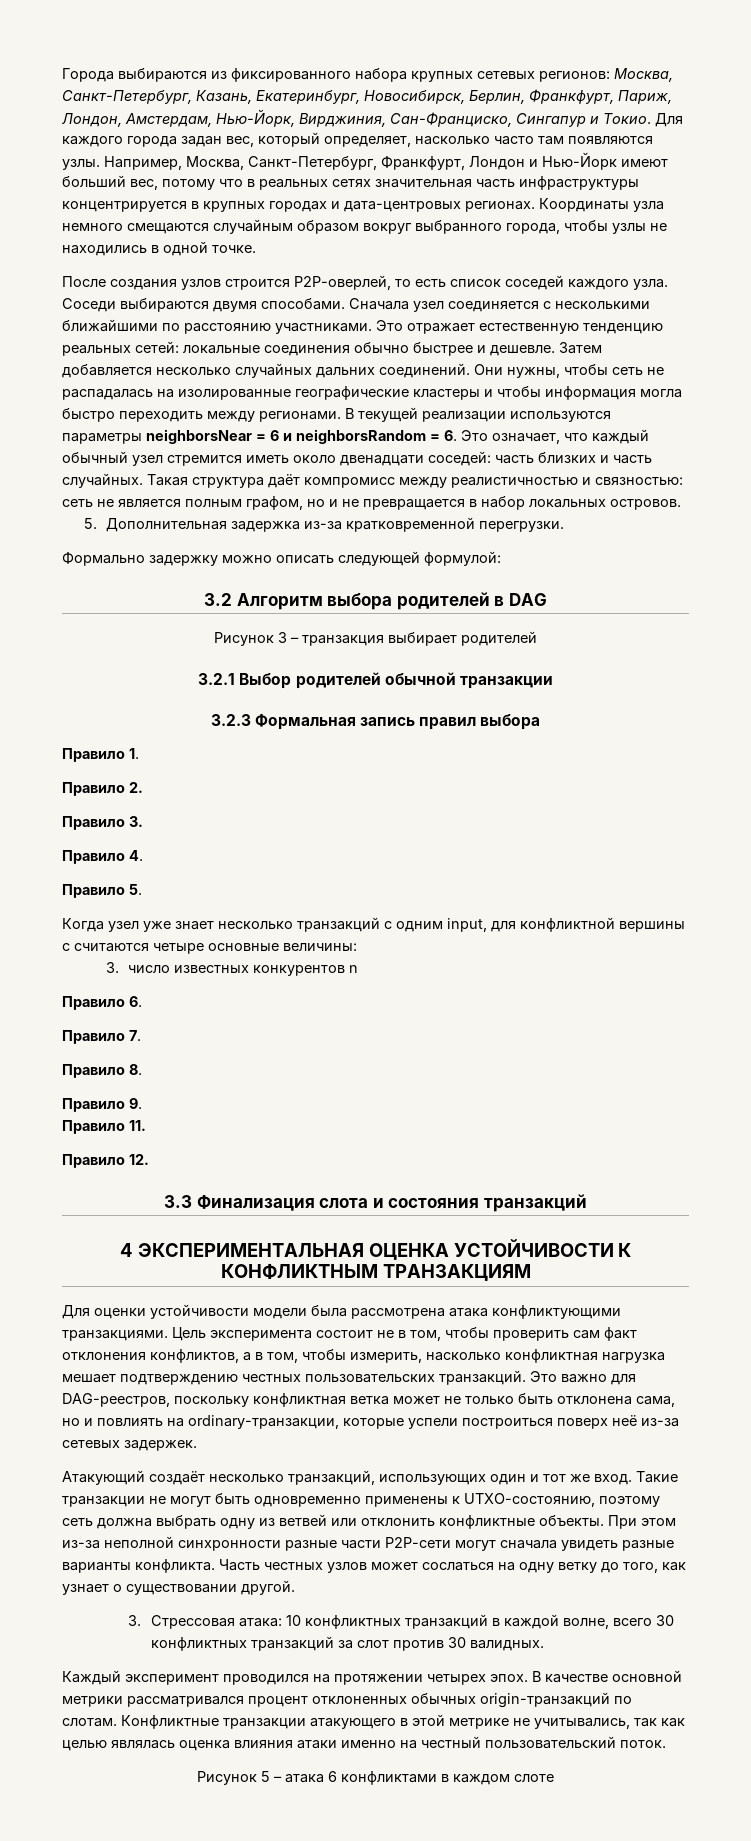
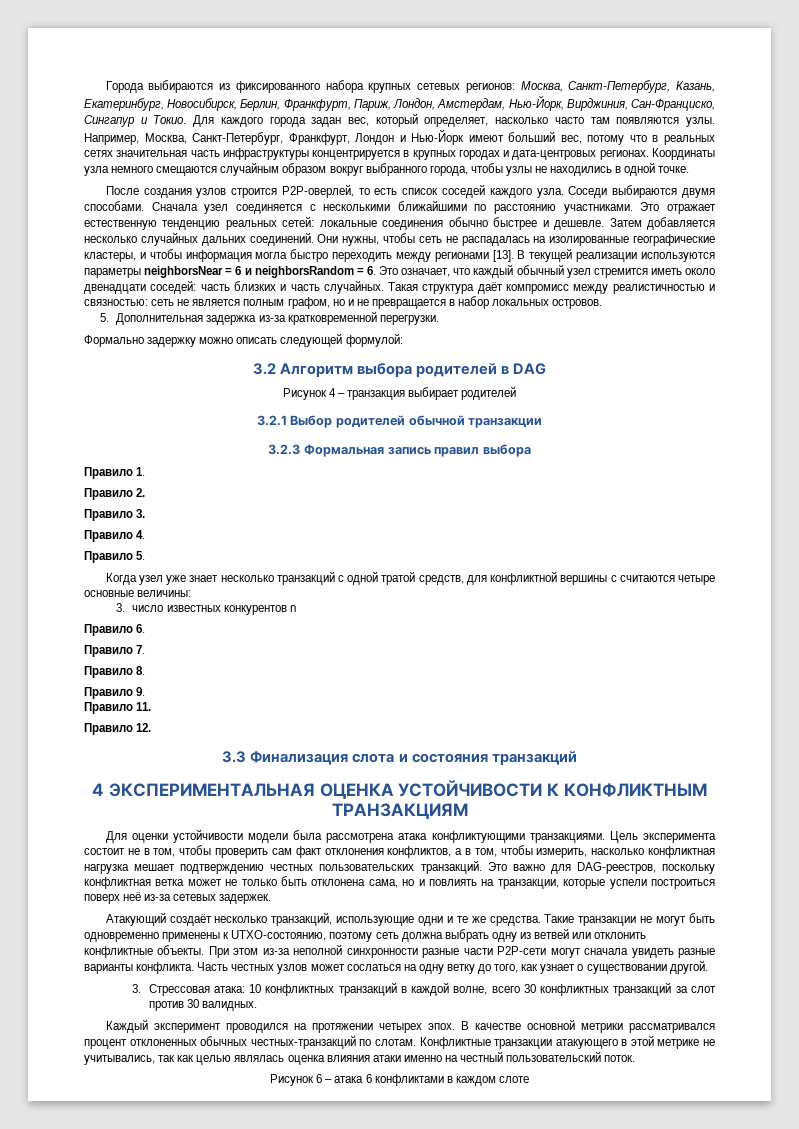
[413,389,480,400] кластеры -> [84,252,136,262] кластеры,
[259,411,341,422] регионами. -> [434,250,514,262] регионами [13].
[278,632,287,643] 3 -> [328,388,336,397] 4
[396,918,487,932] одним input, -> [347,571,464,585] одной тратой средств,
[188,1415,339,1429] ordinary-транзакции, -> [497,879,559,889] транзакции,
[379,1474,632,1485] использующих один и тот же вход. -> [336,916,541,926] использующие одни и те же средства.
[480,1692,610,1708] origin-транзакций -> [250,1035,356,1049] честных-транзакций
[261,1771,270,1782] 5 -> [316,1074,323,1083] 6

